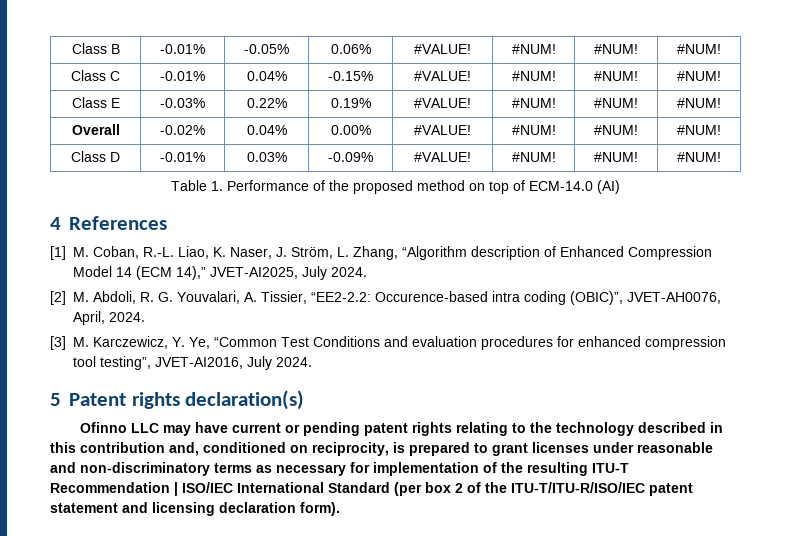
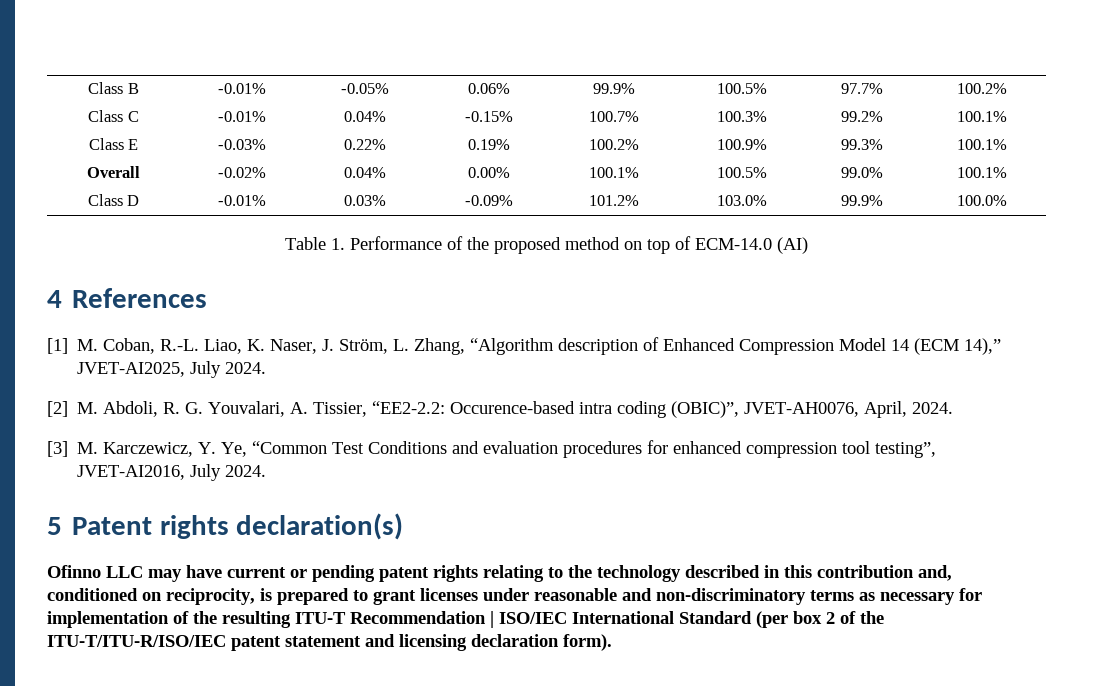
[414,44,471,54] [511,44,556,54] [594,44,638,54] [677,44,721,54] #VALUE! | #NUM! | #NUM! | #NUM! -> [593,83,635,94] [716,83,767,94] [840,83,883,94] [956,83,1007,94] 99.9% | 100.5% | 97.7% | 100.2%
[414,71,471,81] [511,71,556,81] [594,71,638,81] [677,71,721,81] #VALUE! | #NUM! | #NUM! | #NUM! -> [589,111,639,122] [716,111,767,122] [840,111,883,122] [956,111,1007,122] 100.7% | 100.3% | 99.2% | 100.1%
[414,98,471,108] [511,98,556,108] [594,98,638,108] [677,98,721,108] #VALUE! | #NUM! | #NUM! | #NUM! -> [589,139,639,150] [716,139,767,150] [840,139,883,150] [956,139,1007,150] 100.2% | 100.9% | 99.3% | 100.1%
[414,125,471,135] [511,125,556,135] [594,125,638,135] [677,125,721,135] #VALUE! | #NUM! | #NUM! | #NUM! -> [589,167,639,178] [716,167,767,178] [840,167,883,178] [956,167,1007,178] 100.1% | 100.5% | 99.0% | 100.1%
[414,152,471,162] [511,152,556,162] [594,152,638,162] [677,152,721,162] #VALUE! | #NUM! | #NUM! | #NUM! -> [589,195,639,206] [716,195,767,206] [840,195,883,206] [956,195,1007,206] 101.2% | 103.0% | 99.9% | 100.0%

